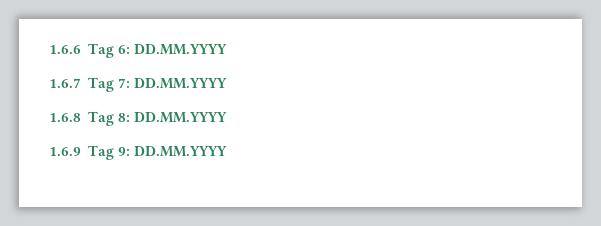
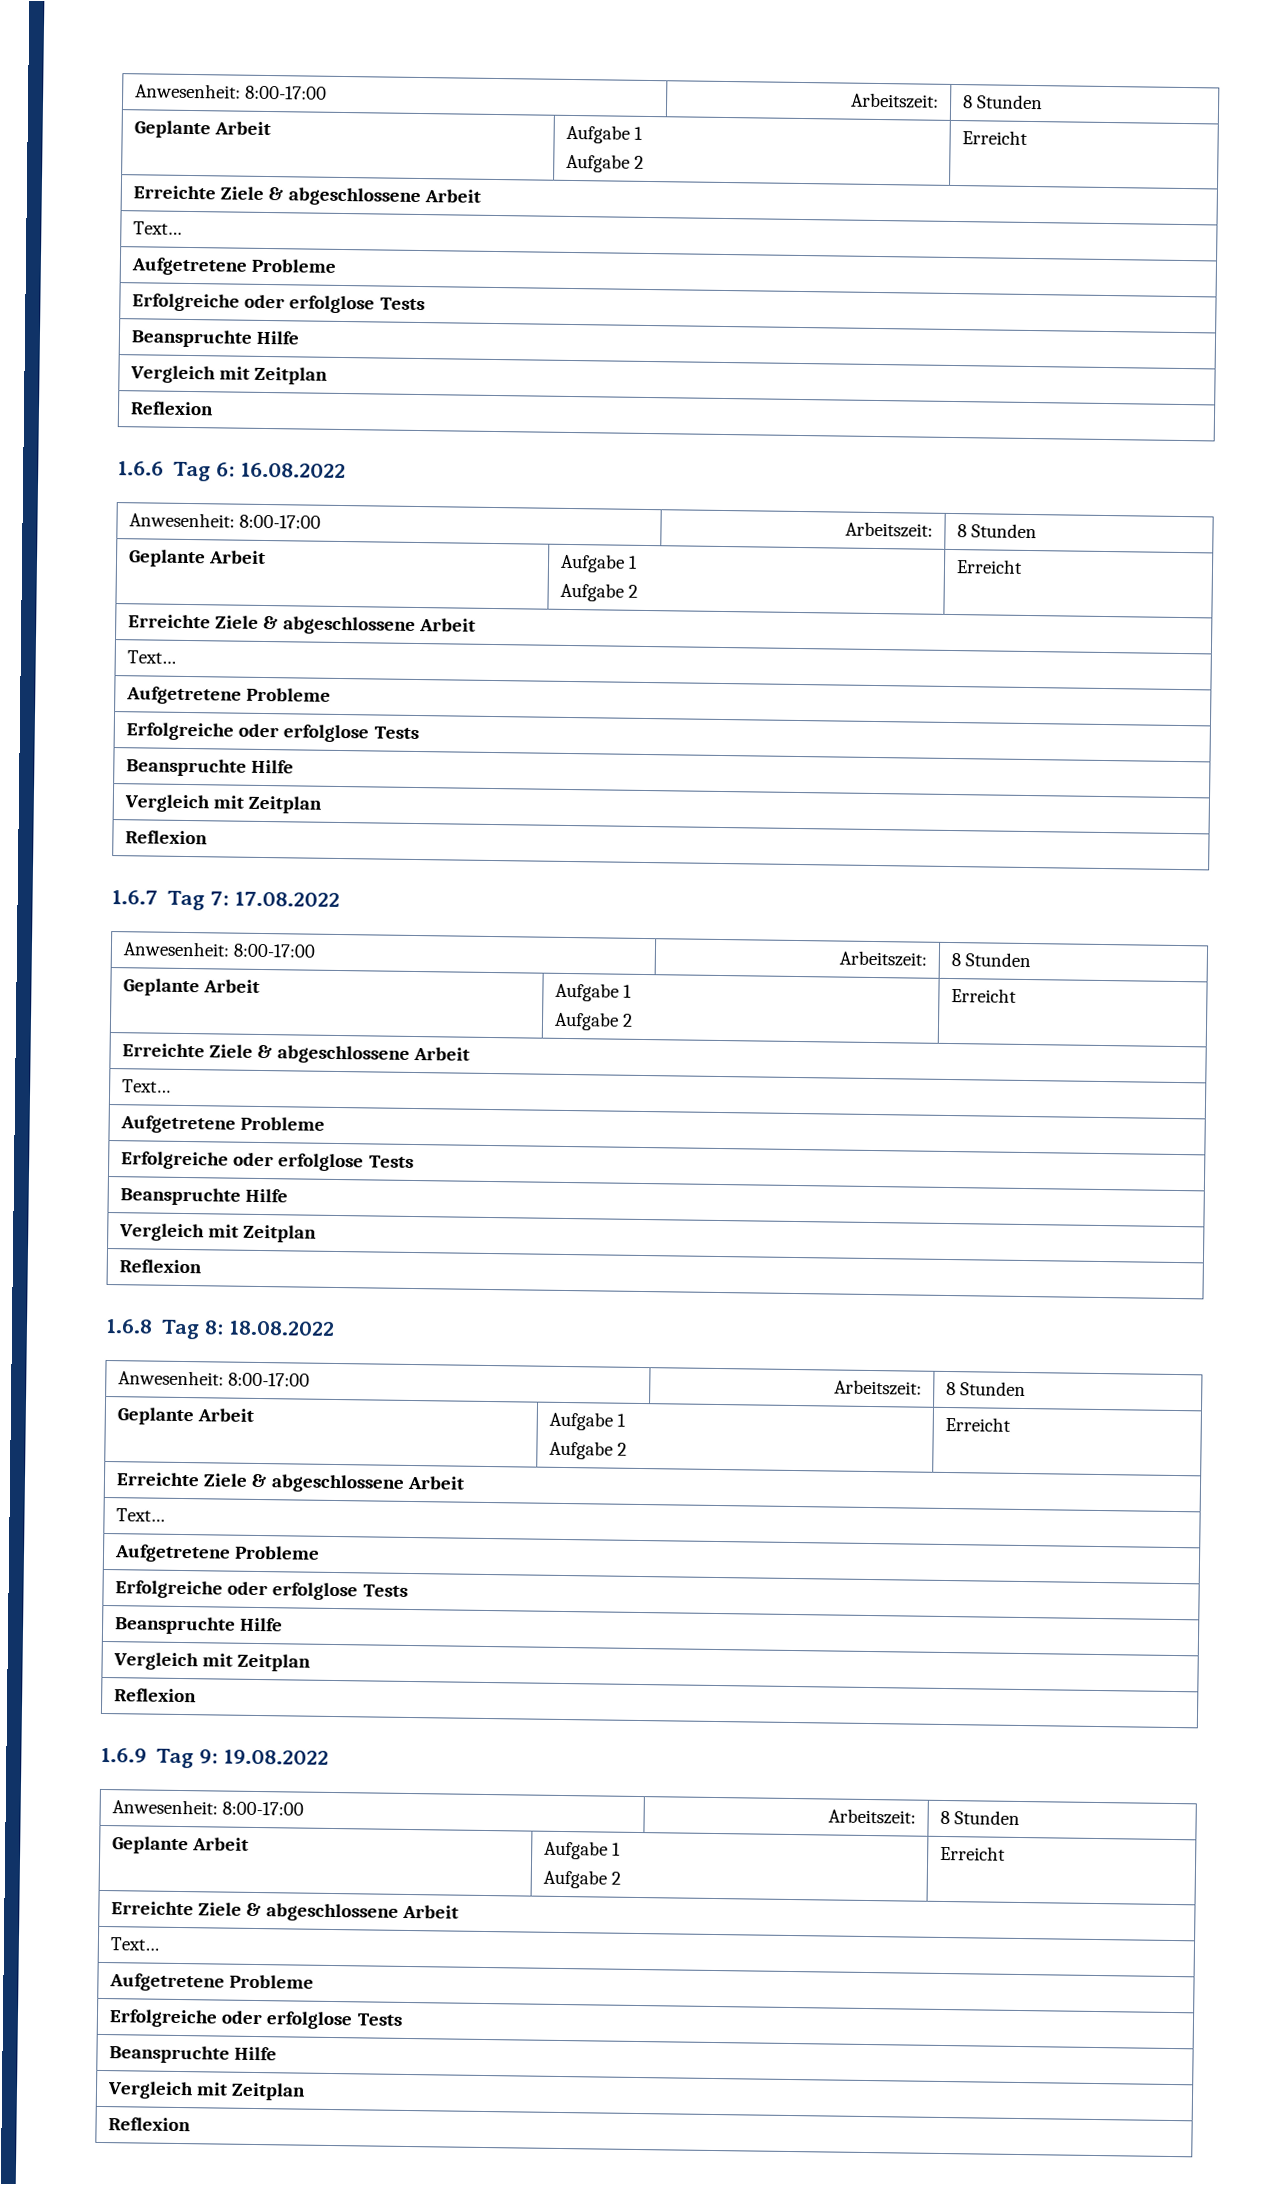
[49,43,228,58] [49,77,228,92] [49,111,228,126] [49,145,228,160] 1.6.6 Tag 6: DD.MM.YYYY // 1.6.7 Tag 7: DD.MM.YYYY // 1.6.8 Tag 8: DD.MM.YYYY // 1.6.9 Tag 9: DD.MM.YYYY -> [135,83,328,100] [850,92,939,109] [963,94,1044,110] [134,120,272,139] [566,124,644,144] [566,153,645,173] [962,130,1029,145] [133,185,481,207] [133,221,183,235] [131,257,337,276] [132,293,425,314] [131,329,301,348] [130,365,329,385] [130,401,215,416] [117,461,347,482] [129,512,322,529] [844,521,933,538] [957,523,1038,539] [128,549,267,568] [560,553,639,573] [560,582,639,602] [956,559,1024,574] [128,614,476,635] [127,650,177,664] [126,686,332,705] [126,722,419,743] [126,758,295,777] [124,794,323,814] [125,830,209,845] [111,890,341,911] [123,941,317,958] [838,950,927,967] [951,952,1032,968] [123,978,261,997] [555,982,633,1002] [554,1011,634,1031] [951,988,1018,1003] [122,1043,470,1064] [122,1079,172,1093] [120,1115,326,1134] [121,1151,414,1172] [120,1187,289,1206] [119,1223,318,1243] [119,1259,203,1274] [105,1318,336,1340] [118,1370,311,1387] [833,1379,922,1396] [946,1381,1027,1397] [117,1407,255,1426] [549,1411,627,1431] [549,1440,628,1460] [945,1416,1012,1432] [116,1472,465,1493] [116,1508,166,1522] [114,1544,321,1563] [115,1580,408,1601] [114,1616,284,1635] [113,1652,312,1672] [114,1688,198,1703] [100,1747,330,1769] [112,1799,305,1816] [827,1808,916,1825] [940,1810,1021,1826] [112,1836,250,1855] [544,1840,622,1860] [543,1869,622,1889] [940,1845,1007,1861] [111,1901,459,1922] [110,1937,160,1951] [109,1973,315,1992] [109,2009,403,2030] [109,2045,278,2064] [107,2081,307,2101] [108,2117,192,2132] Anwesenheit: 8:00-17:00 | Arbeitszeit: | 8 Stunden // Geplante Arbeit | Aufgabe 1 // Aufgabe 2 | Erreicht // Erreichte Ziele & abgeschlossene Arbeit // Text… // Aufgetretene Probleme // Erfolgreiche oder erfolglose Tests // Beanspruchte Hilfe // Vergleich mit Zeitplan // Reflexion // 1.6.6 Tag 6: 16.08.2022 // Anwesenheit: 8:00-17:00 | Arbeitszeit: | 8 Stunden // Geplante Arbeit | Aufgabe 1 // Aufgabe 2 | Erreicht // Erreichte Ziele & abgeschlossene Arbeit // Text… // Aufgetretene Probleme // Erfolgreiche oder erfolglose Tests // Beanspruchte Hilfe // Vergleich mit Zeitplan // Reflexion // 1.6.7 Tag 7: 17.08.2022 // Anwesenheit: 8:00-17:00 | Arbeitszeit: | 8 Stunden // Geplante Arbeit | Aufgabe 1 // Aufgabe 2 | Erreicht // Erreichte Ziele & abgeschlossene Arbeit // Text… // Aufgetretene Probleme // Erfolgreiche oder erfolglose Tests // Beanspruchte Hilfe // Vergleich mit Zeitplan // Reflexion // 1.6.8 Tag 8: 18.08.2022 // Anwesenheit: 8:00-17:00 | Arbeitszeit: | 8 Stunden // Geplante Arbeit | Aufgabe 1 // Aufgabe 2 | Erreicht // Erreichte Ziele & abgeschlossene Arbeit // Text… // Aufgetretene Probleme // Erfolgreiche oder erfolglose Tests // Beanspruchte Hilfe // Vergleich mit Zeitplan // Reflexion // 1.6.9 Tag 9: 19.08.2022 // Anwesenheit: 8:00-17:00 | Arbeitszeit: | 8 Stunden // Geplante Arbeit | Aufgabe 1 // Aufgabe 2 | Erreicht // Erreichte Ziele & abgeschlossene Arbeit // Text… // Aufgetretene Probleme // Erfolgreiche oder erfolglose Tests // Beanspruchte Hilfe // Vergleich mit Zeitplan // Reflexion

